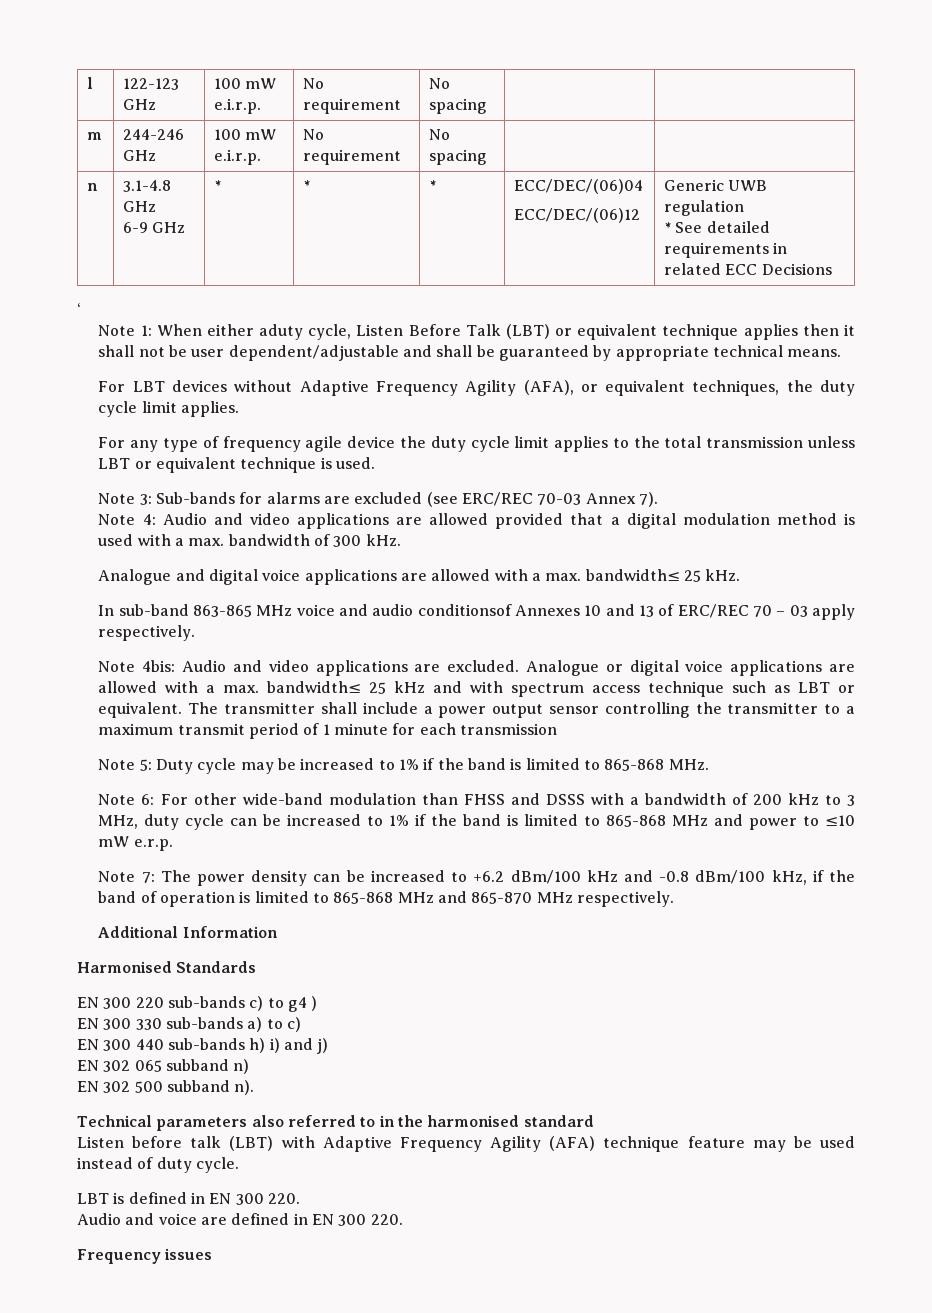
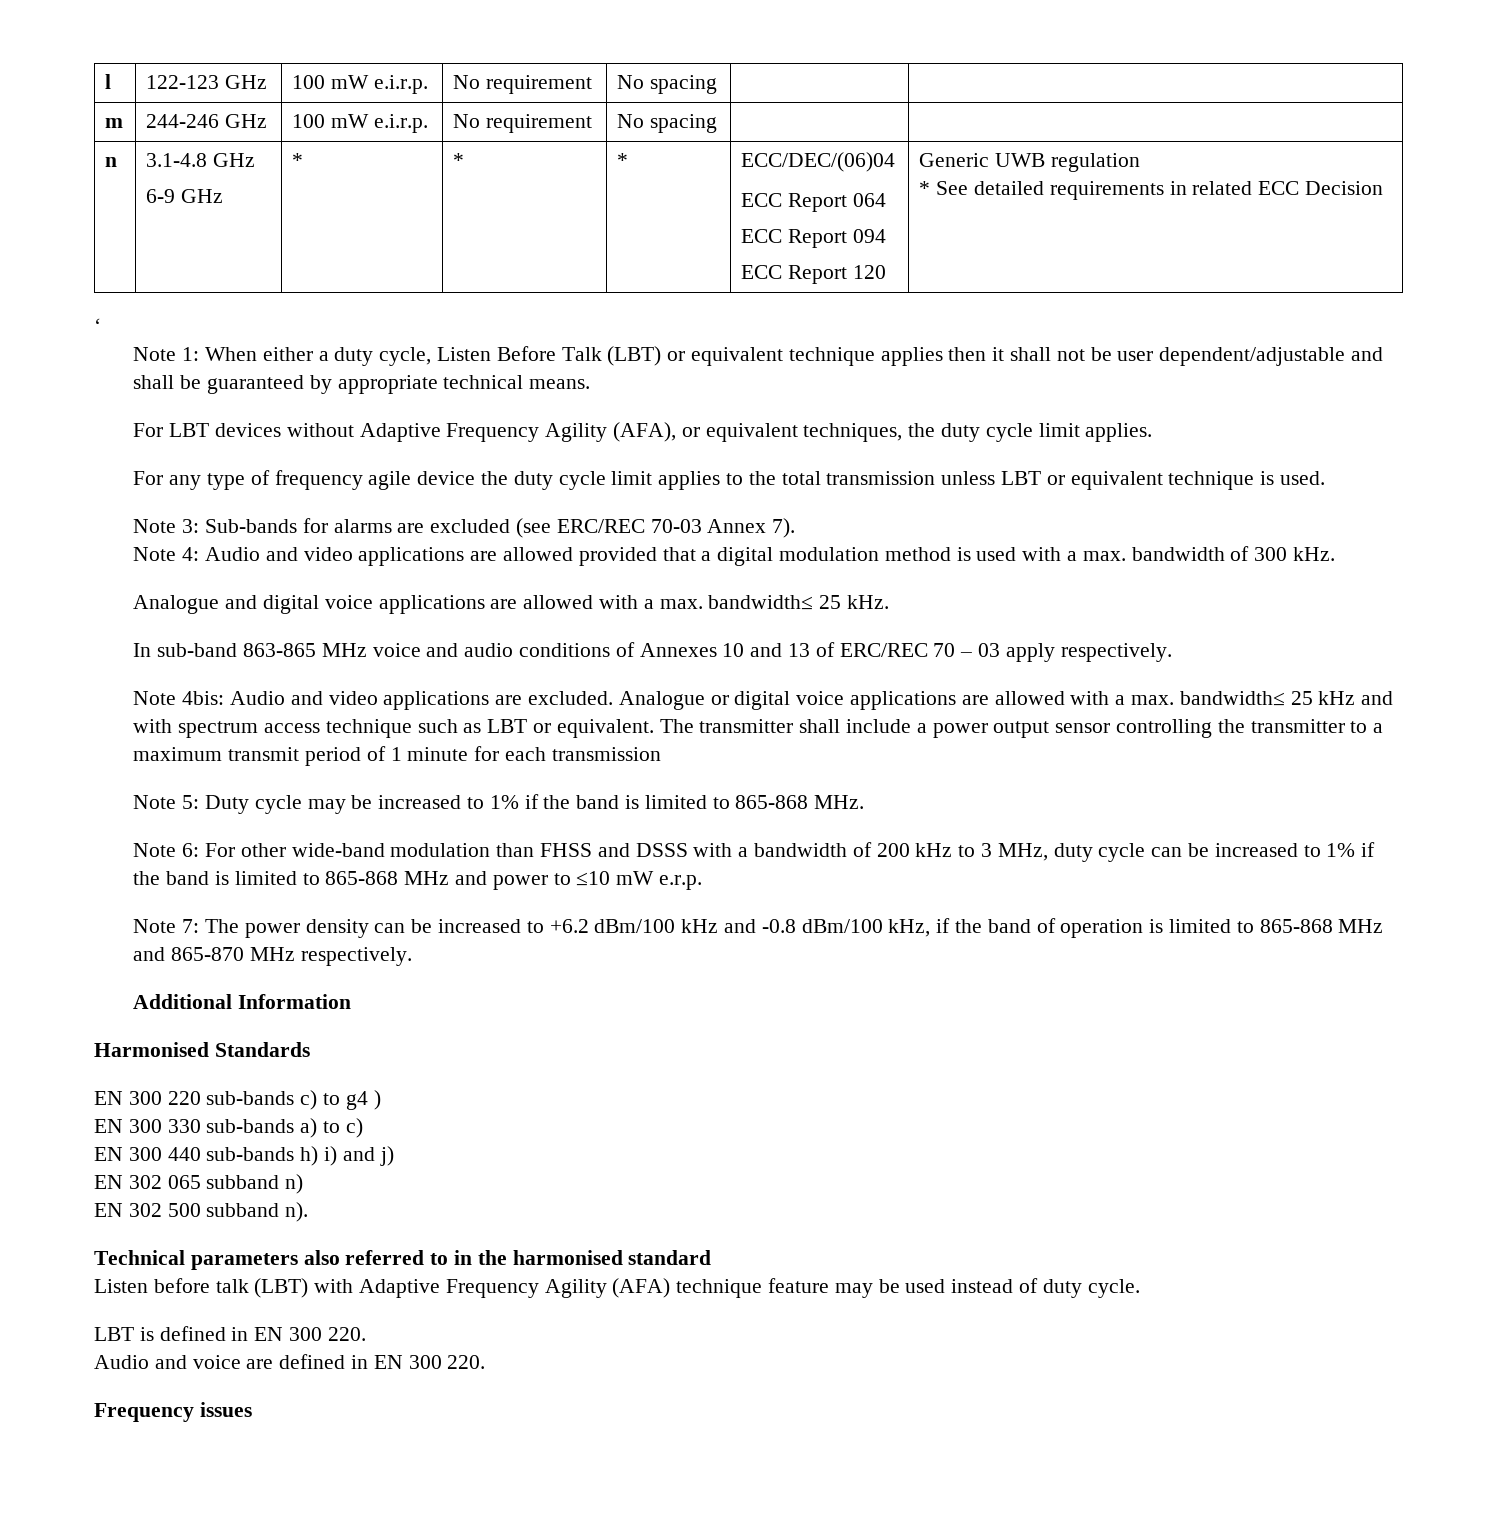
[514,208,641,223] ECC/DEC/(06)12 -> [741,193,886,212] [741,229,886,248] [741,265,886,284] ECC Report 064 // ECC Report 094 // ECC Report 120
[761,263,832,275] Decisions -> [1304,181,1383,195] Decision
[259,324,304,340] aduty -> [318,347,374,366] a duty
[417,604,512,616] conditionsof -> [518,642,635,657] conditions of

